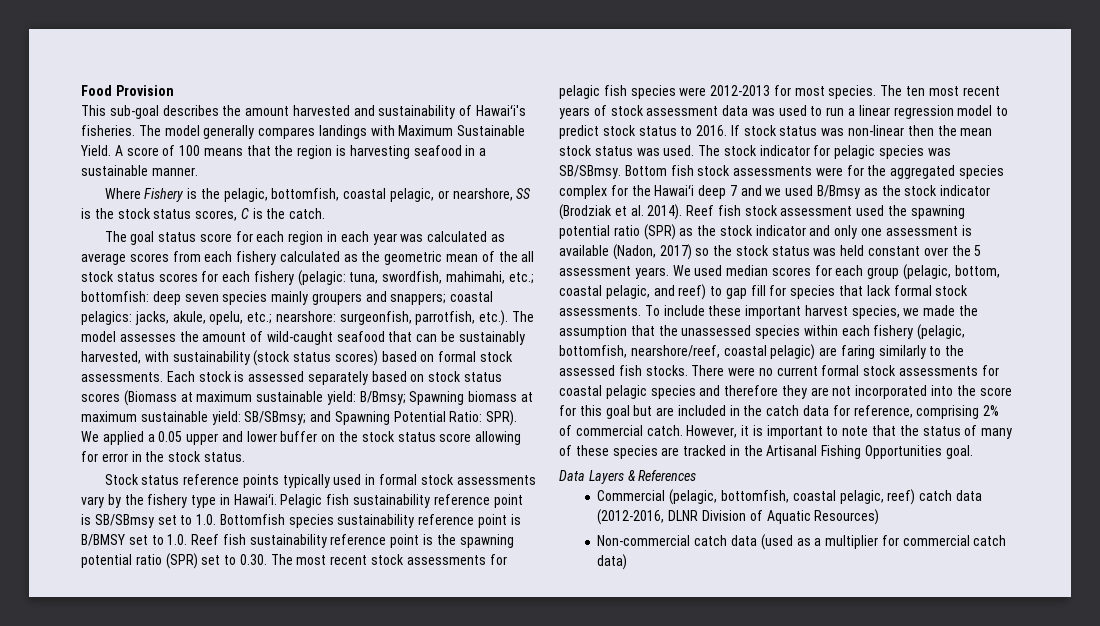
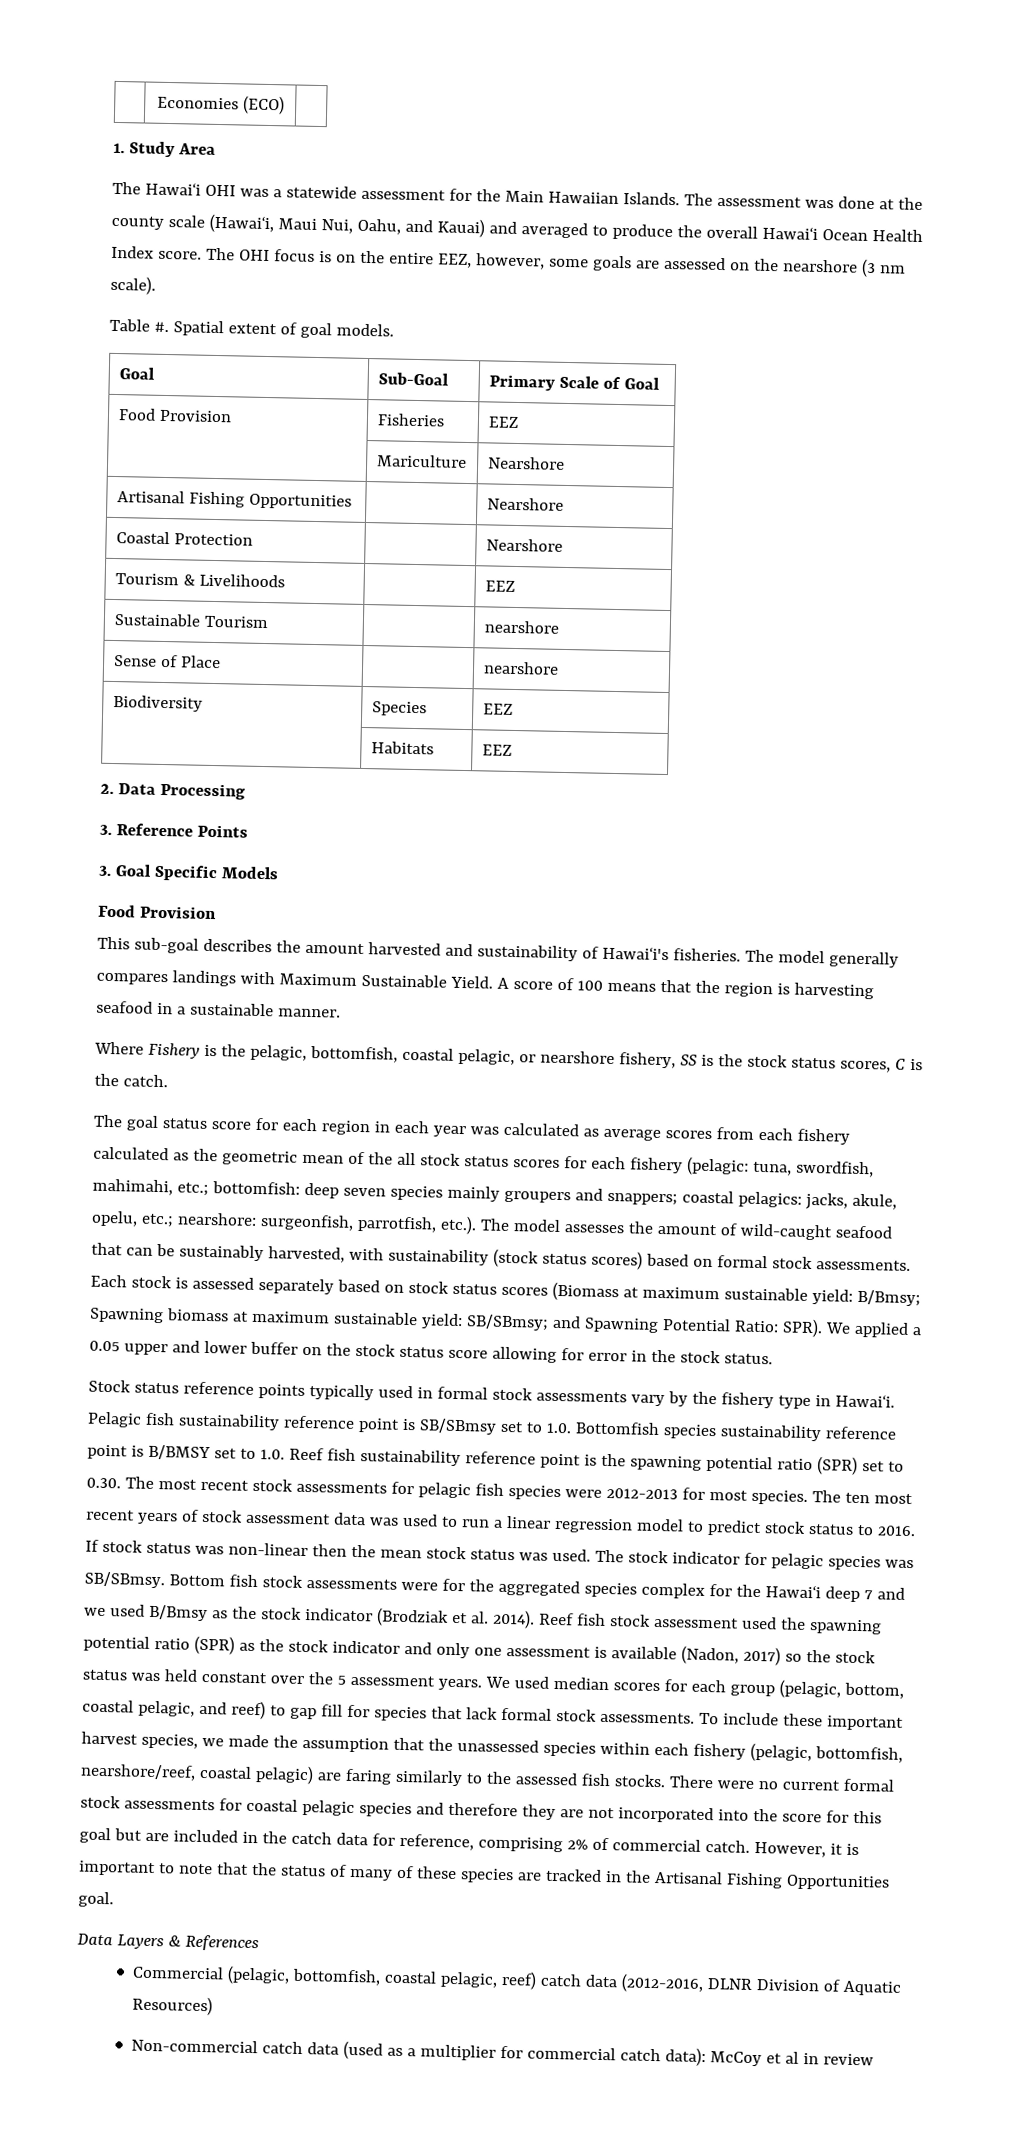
(81, 90) none -> [156,95,285,115] [113,141,216,158] [112,181,923,211] [111,213,923,243] [111,245,906,278] [110,275,156,295] [109,318,394,339] [118,367,155,380] [377,372,449,386] [488,374,660,391] [117,408,232,423] [376,413,445,427] [487,416,519,428] [376,454,467,468] [487,456,565,470] [116,490,352,510] [486,497,564,511] [115,531,253,546] [485,538,563,552] [114,573,285,588] [484,580,515,592] [113,613,269,629] [483,620,559,634] [113,654,221,669] [482,661,559,675] [112,694,203,712] [371,701,427,717] [482,703,513,715] [370,741,434,755] [481,744,512,756] [100,782,246,800] [99,823,248,838] [98,864,279,882] | Economies (ECO) | // 1. Study Area // The Hawaiʻi OHI was a statewide assessment for the Main Hawaiian Islands. The assessment was done at the county scale (Hawaiʻi, Maui Nui, Oahu, and Kauai) and averaged to produce the overall Hawaiʻi Ocean Health Index score. The OHI focus is on the entire EEZ, however, some goals are assessed on the nearshore (3 nm scale). // Table #. Spatial extent of goal models. // Goal | Sub-Goal | Primary Scale of Goal // Food Provision | Fisheries | EEZ // | Mariculture | Nearshore // Artisanal Fishing Opportunities | | Nearshore // Coastal Protection | | Nearshore // Tourism & Livelihoods | | EEZ // Sustainable Tourism | | nearshore // Sense of Place | | nearshore // Biodiversity | Species | EEZ // | Habitats | EEZ // 2. Data Processing // 3. Reference Points // 3. Goal Specific Models //
[452,188,513,201] nearshore, -> [539,1050,676,1069] nearshore fishery,
[597,554,628,570] data) -> [665,2047,875,2067] data): McCoy et al in review

